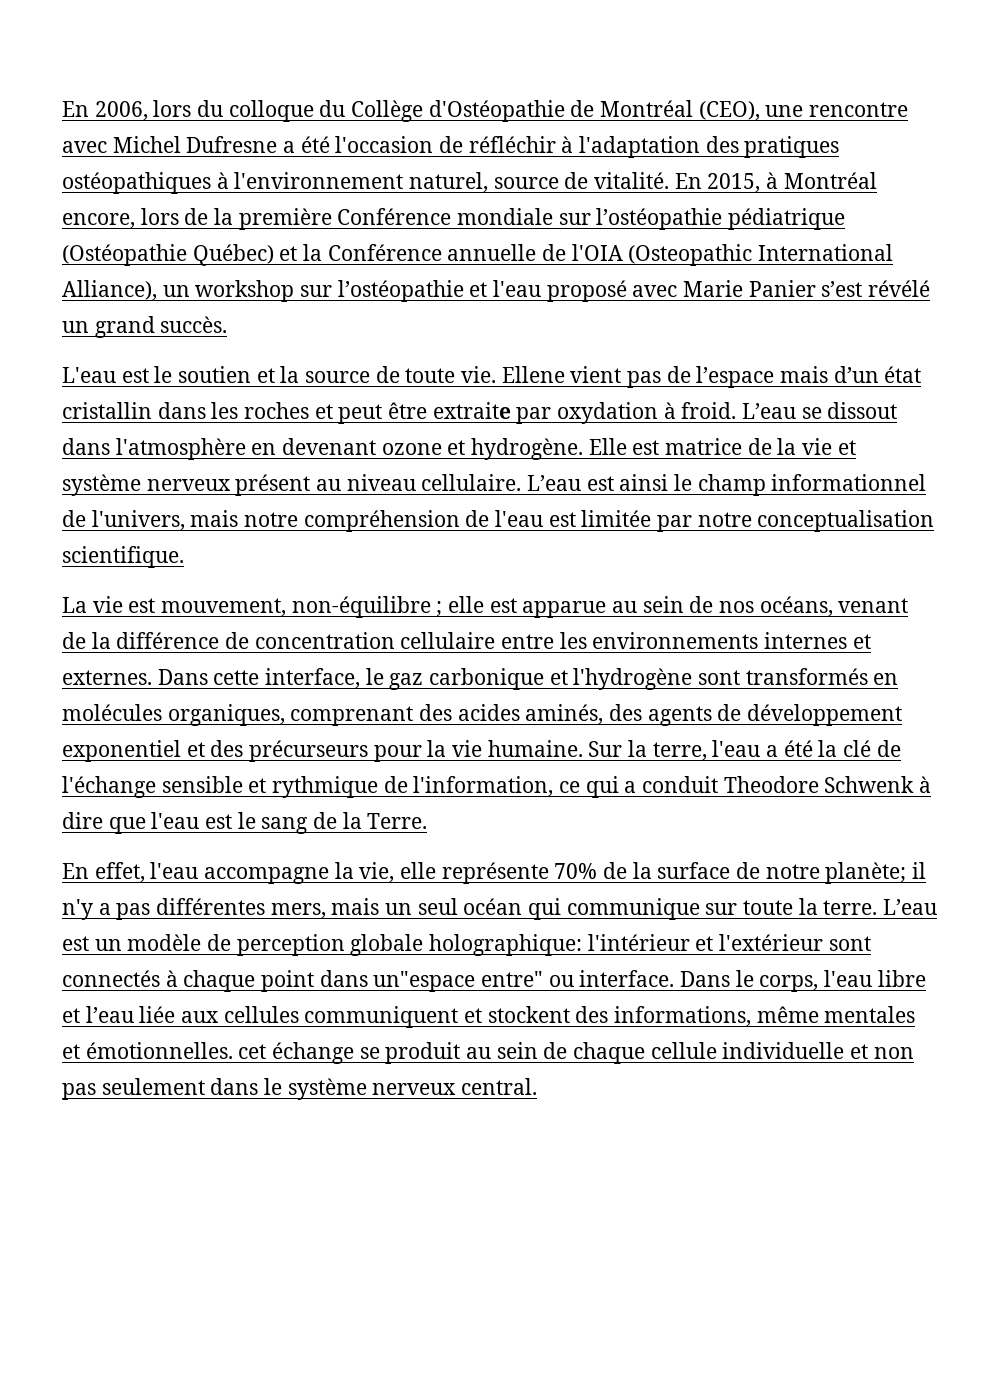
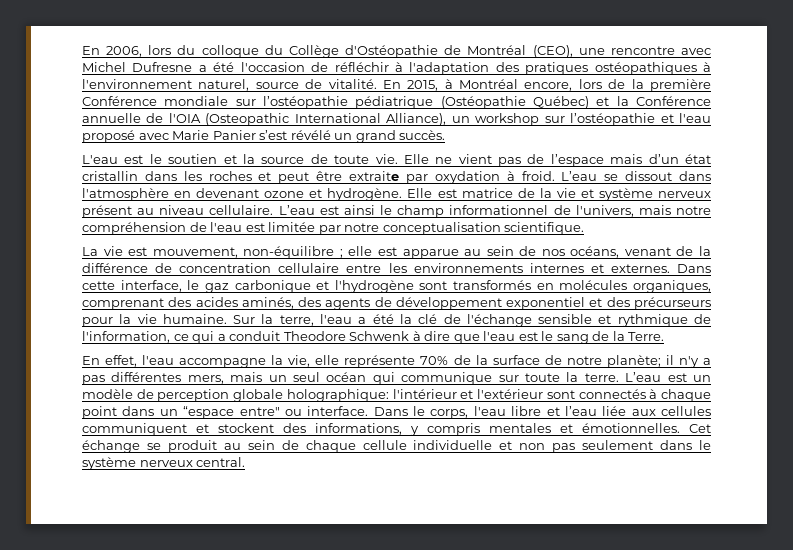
[501,366,565,383] Ellene -> [403,154,453,164] Elle ne
[373,971,476,992] un"espace -> [159,406,235,419] un “espace
[756,1006,819,1023] même -> [410,423,480,436] y compris
[238,1044,267,1059] cet -> [689,424,711,433] Cet

